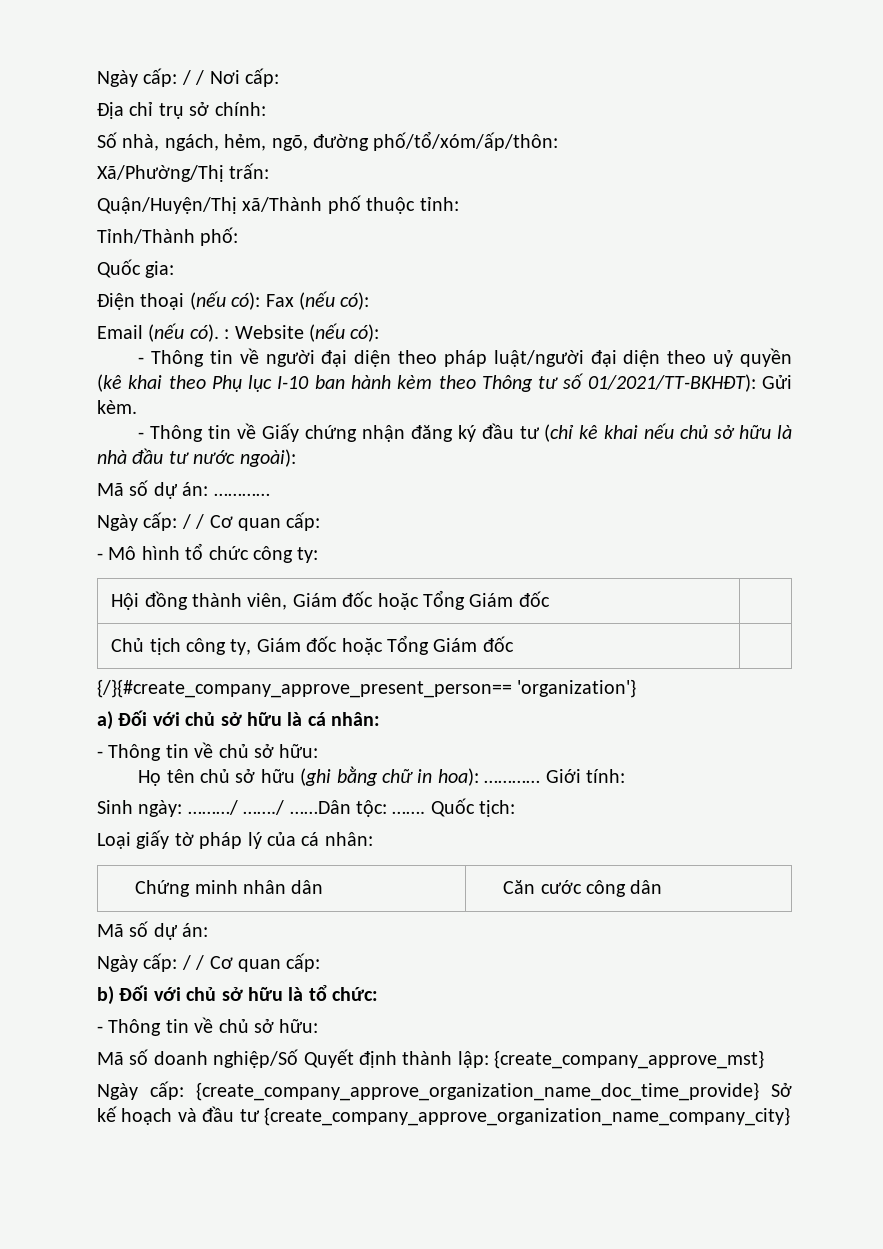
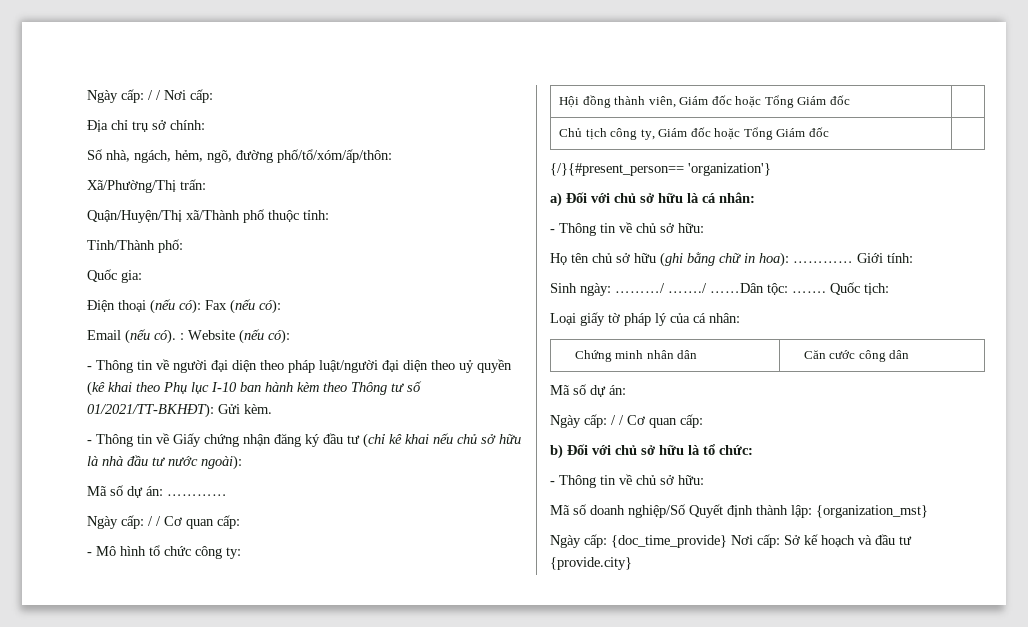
[97,679,512,698] {/}{#create_company_approve_present_person== -> [550,163,684,176] {/}{#present_person==
[494,1050,765,1069] [97,1081,759,1101] {create_company_approve_mst} // Ngày cấp: {create_company_approve_organization_name_doc_time_provide} -> [816,505,928,518] [550,534,780,548] {organization_mst} // Ngày cấp: {doc_time_provide} Nơi cấp:
[264,1107,790,1126] {create_company_approve_organization_name_company_city} -> [550,557,632,570] {provide.city}

